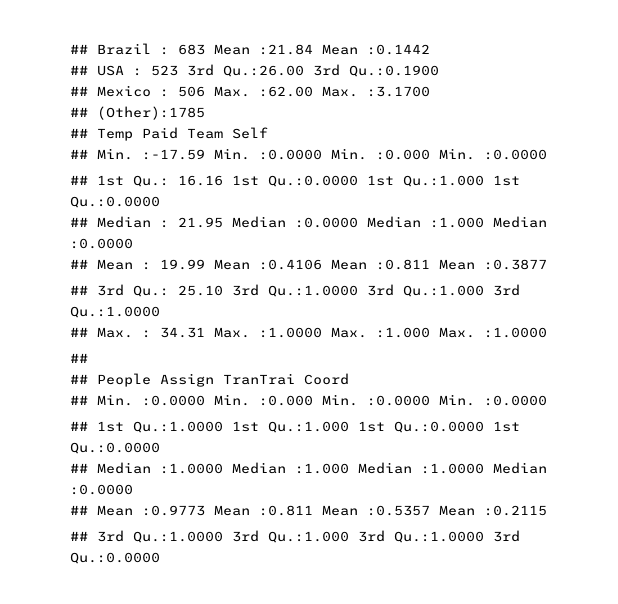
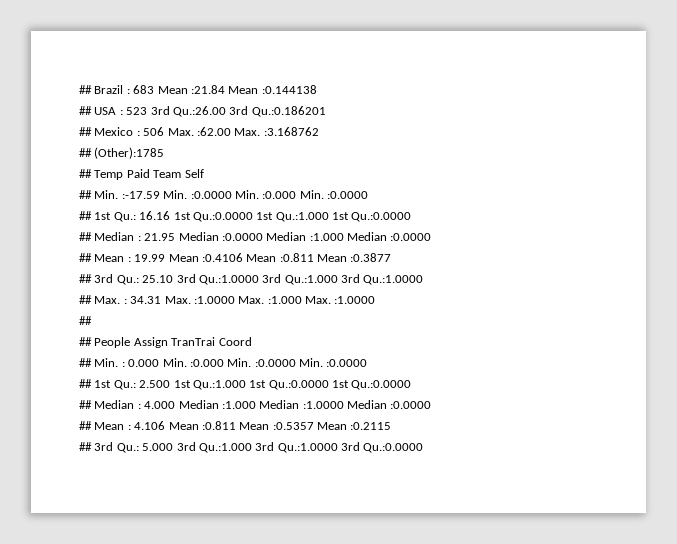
[367,44,430,55] :0.1442 -> [261,85,317,94] :0.144138
[349,65,439,77] Qu.:0.1900 -> [251,106,326,117] Qu.:0.186201
[367,86,430,97] :3.1700 -> [263,127,319,136] :3.168762
[142,395,205,406] :0.0000 -> [121,359,160,367] : 0.000
[133,421,223,433] Qu.:1.0000 -> [113,380,171,390] Qu.: 2.500
[160,463,223,474] :1.0000 -> [137,401,176,409] : 4.000
[142,505,205,516] :0.9773 -> [127,421,166,430] : 4.106
[133,531,223,543] Qu.:1.0000 -> [116,443,174,453] Qu.: 5.000

